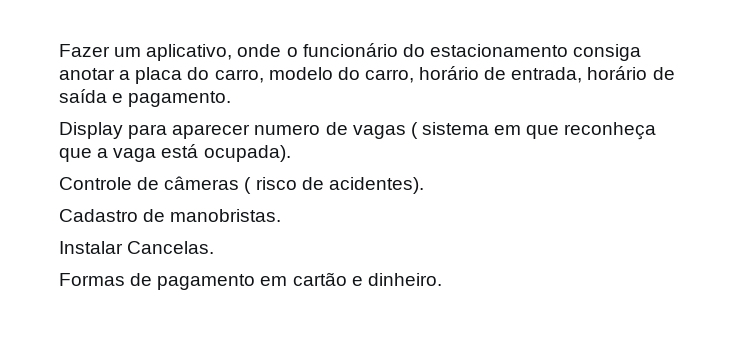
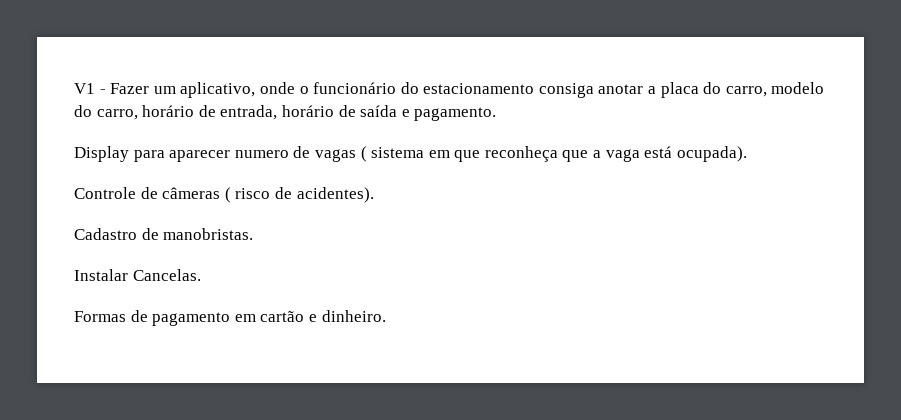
(59, 50) none -> [74,83,106,94] V1 -

